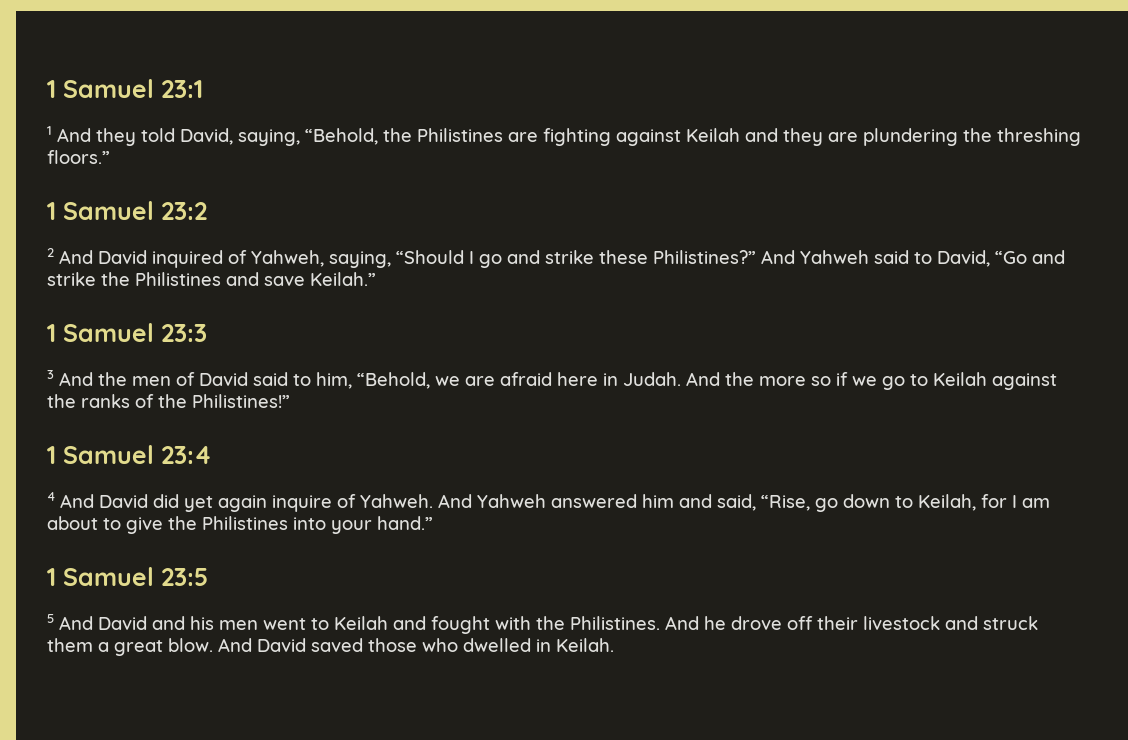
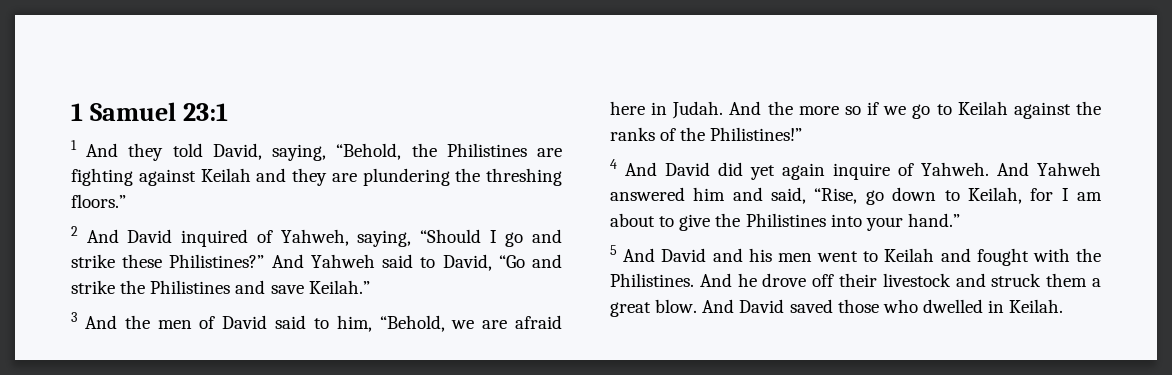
[47,201,207,220] // 1 Samuel 23:2 -> (126, 201) none
[47,323,207,342] // 1 Samuel 23:3 -> (370, 287) none
[47,445,212,464] // 1 Samuel 23:4 -> (803, 134) none
[47,567,208,586] // 1 Samuel 23:5 -> (960, 220) none

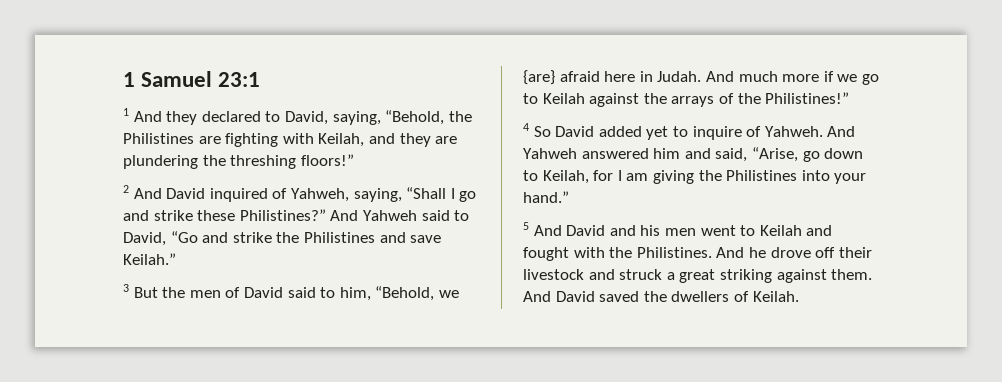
[172,143,203,157] told -> [201,111,281,122] declared to
[138,168,251,186] against Keilah -> [282,133,365,147] with Keilah,
[71,194,126,208] floors.” -> [300,154,354,166] floors!”
[419,229,481,243] “Should -> [406,187,447,199] “Shall
[84,315,117,329] And -> [133,287,158,298] But
[482,320,508,329] are -> [523,70,555,85] {are}
[767,101,861,115] the more so -> [738,71,820,82] much more
[610,127,655,141] ranks -> [671,96,715,107] arrays
[625,162,825,180] And David did yet again -> [533,126,688,140] So David added yet to
[814,188,858,204] “Rise, -> [751,147,798,162] “Arise,
[610,213,711,231] about to give -> [652,170,694,184] giving
[1046,273,1088,287] them -> (663, 274) none
[655,299,1005,313] blow. And David saved those who dwelled in -> [719,269,873,283] [523,291,749,302] striking against them. And David saved the dwellers of

